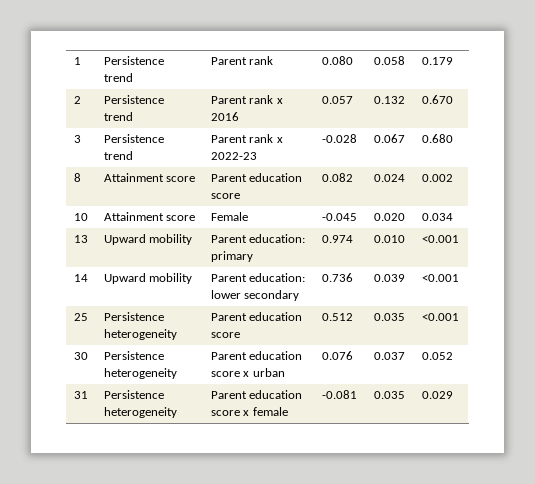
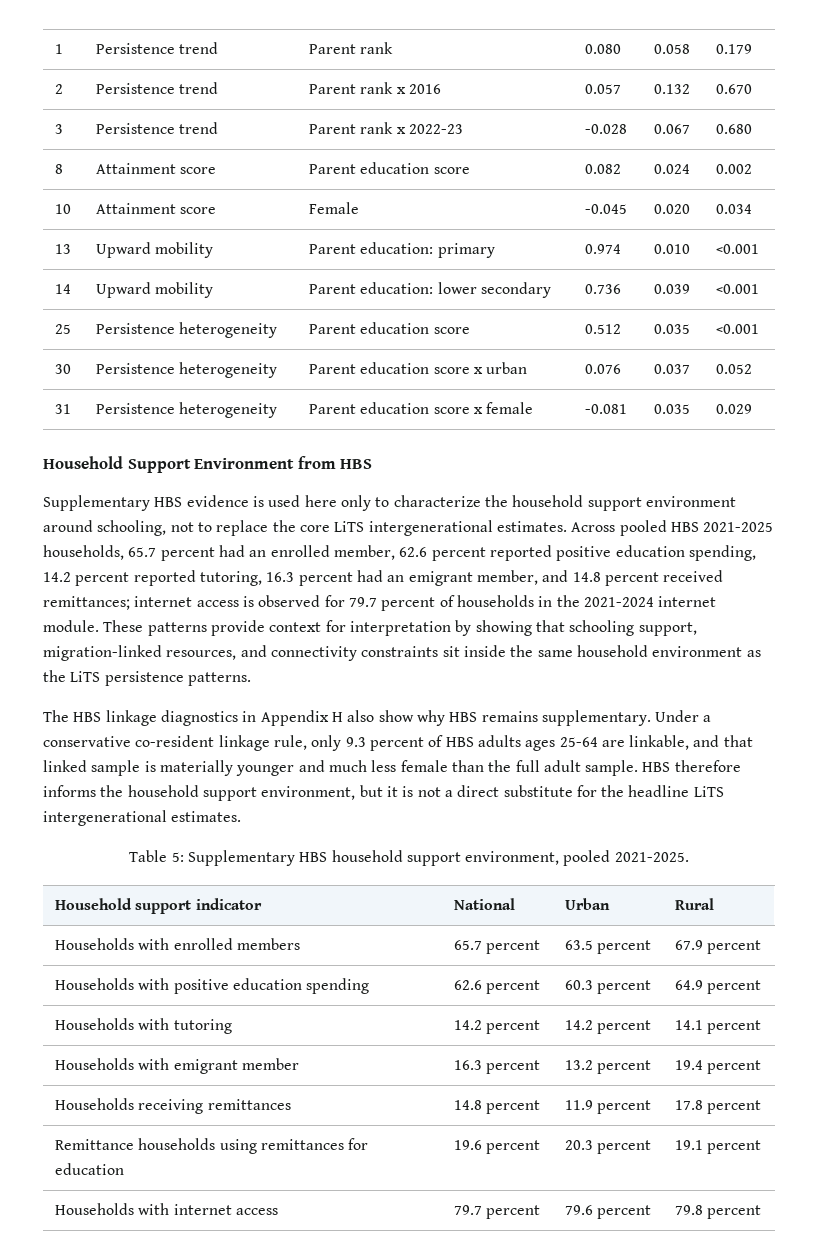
(453, 395) none -> [43,456,373,473] [43,495,736,511] [43,520,774,536] [43,545,756,561] [43,570,724,586] [43,595,717,611] [43,620,697,636] [43,645,761,661] [43,670,251,686] [43,710,712,726] [43,735,753,751] [43,760,741,776] [43,785,724,801] [43,810,242,826] [129,850,689,866] [54,898,262,914] [453,898,515,910] [564,898,610,910] [674,898,714,910] [54,938,300,950] [453,940,541,954] [564,940,652,954] [674,940,762,954] [54,978,370,994] [453,980,541,994] [564,980,652,994] [674,980,762,994] [54,1018,232,1034] [453,1020,541,1034] [564,1020,652,1034] [674,1020,762,1034] [54,1058,299,1074] [453,1060,541,1074] [564,1060,652,1074] [674,1060,762,1074] [54,1098,291,1114] [453,1100,541,1114] [564,1100,652,1114] [674,1100,762,1114] [54,1138,369,1154] [54,1163,124,1175] [453,1140,541,1154] [564,1140,652,1154] [674,1140,762,1154] [54,1203,278,1215] [453,1205,541,1219] [564,1205,652,1219] [674,1205,762,1219] // Household Support Environment from HBS // Supplementary HBS evidence is used here only to characterize the household support environment around schooling, not to replace the core LiTS intergenerational estimates. Across pooled HBS 2021-2025 households, 65.7 percent had an enrolled member, 62.6 percent reported positive education spending, 14.2 percent reported tutoring, 16.3 percent had an emigrant member, and 14.8 percent received remittances; internet access is observed for 79.7 percent of households in the 2021-2024 internet module. These patterns provide context for interpretation by showing that schooling support, migration-linked resources, and connectivity constraints sit inside the same household environment as the LiTS persistence patterns. // The HBS linkage diagnostics in Appendix H also show why HBS remains supplementary. Under a conservative co-resident linkage rule, only 9.3 percent of HBS adults ages 25-64 are linkable, and that linked sample is materially younger and much less female than the full adult sample. HBS therefore informs the household support environment, but it is not a direct substitute for the headline LiTS intergenerational estimates. // Table 5: Supplementary HBS household support environment, pooled 2021-2025. // Household support indicator | National | Urban | Rural // Households with enrolled members | 65.7 percent | 63.5 percent | 67.9 percent // Households with positive education spending | 62.6 percent | 60.3 percent | 64.9 percent // Households with tutoring | 14.2 percent | 14.2 percent | 14.1 percent // Households with emigrant member | 16.3 percent | 13.2 percent | 19.4 percent // Households receiving remittances | 14.8 percent | 11.9 percent | 17.8 percent // Remittance households using remittances for education | 19.6 percent | 20.3 percent | 19.1 percent // Households with internet access | 79.7 percent | 79.6 percent | 79.8 percent

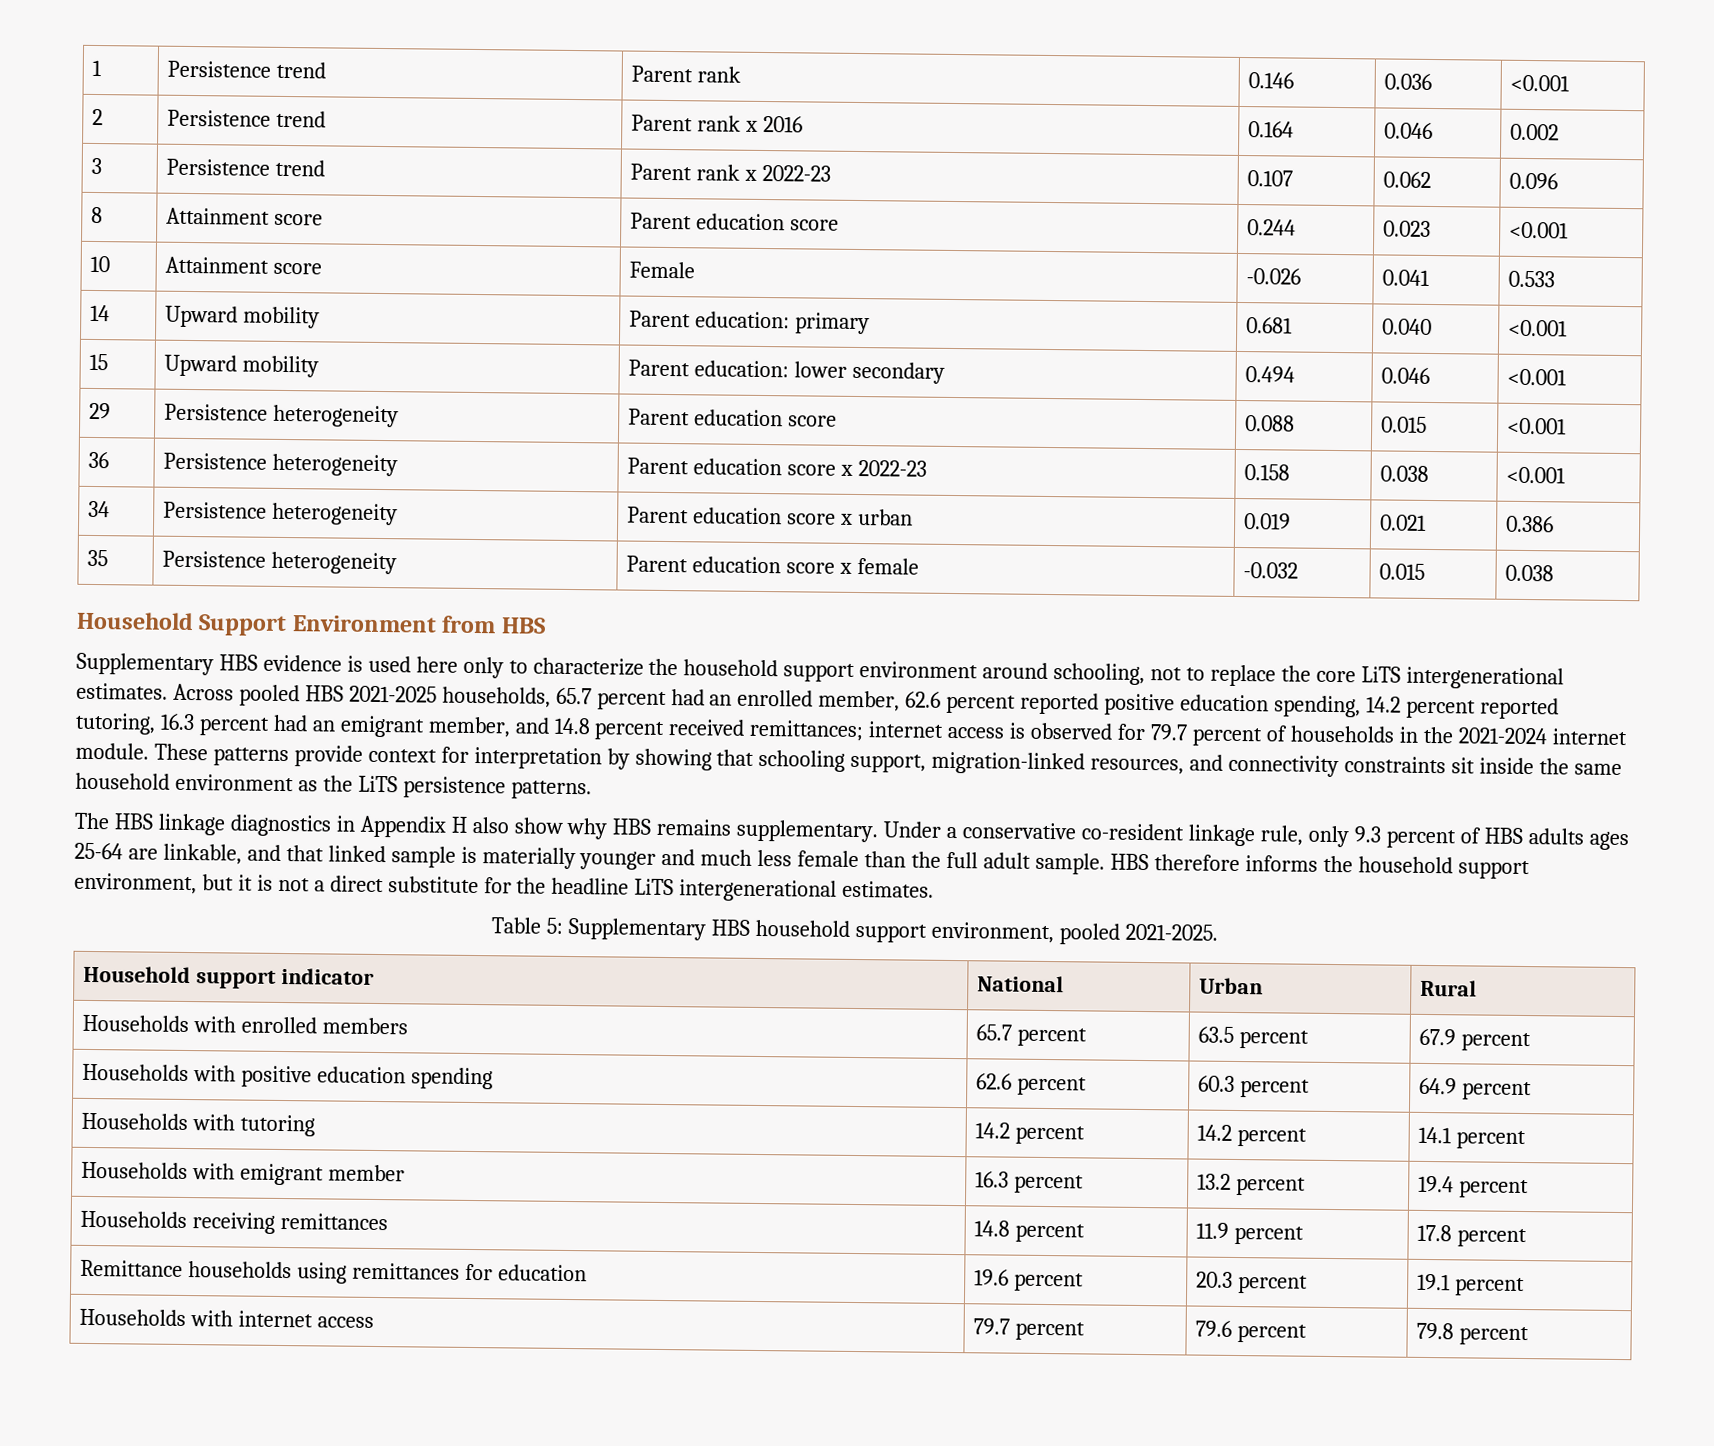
[584,44,621,54] [653,44,690,54] [715,44,752,54] 0.080 | 0.058 | 0.179 -> [1247,72,1294,89] [1383,73,1432,90] [1509,74,1570,92] 0.146 | 0.036 | <0.001
[584,84,621,94] [653,84,690,94] [715,84,752,94] 0.057 | 0.132 | 0.670 -> [1247,121,1294,138] [1383,122,1433,139] [1509,123,1559,141] 0.164 | 0.046 | 0.002
[584,124,627,134] [653,124,690,134] [715,124,752,134] -0.028 | 0.067 | 0.680 -> [1246,170,1293,187] [1382,171,1431,188] [1508,172,1558,190] 0.107 | 0.062 | 0.096
[584,164,621,174] [653,164,690,174] [715,164,752,174] 0.082 | 0.024 | 0.002 -> [1246,219,1296,236] [1382,220,1431,237] [1508,221,1569,239] 0.244 | 0.023 | <0.001
[584,204,627,214] [653,204,690,214] [715,204,752,214] [54,244,71,254] -0.045 | 0.020 | 0.034 // 13 -> [1245,268,1301,285] [1381,269,1430,286] [1507,270,1555,288] [89,304,110,322] -0.026 | 0.041 | 0.533 // 14
[584,244,621,254] [653,244,690,254] [715,244,759,254] [54,284,71,294] 0.974 | 0.010 | <0.001 // 14 -> [1245,317,1293,334] [1381,318,1432,335] [1507,319,1568,337] [88,353,108,371] 0.681 | 0.040 | <0.001 // 15
[584,284,621,294] [653,284,690,294] [715,284,759,294] [54,324,71,334] 0.736 | 0.039 | <0.001 // 25 -> [1244,366,1295,383] [1380,367,1430,384] [1506,368,1567,386] [88,402,111,420] 0.494 | 0.046 | <0.001 // 29
[584,324,621,334] [653,324,690,334] [715,324,759,334] [54,364,71,374] 0.512 | 0.035 | <0.001 // 30 -> [1244,415,1295,432] [1380,416,1427,433] [1506,417,1567,435] [87,451,109,469] [162,452,398,477] [626,457,927,477] [1243,464,1290,481] [1379,465,1429,482] [1505,466,1566,484] [87,500,110,518] 0.088 | 0.015 | <0.001 // 36 | Persistence heterogeneity | Parent education score x 2022-23 | 0.158 | 0.038 | <0.001 // 34
[584,364,621,374] [653,364,690,374] [715,364,752,374] [54,404,71,414] 0.076 | 0.037 | 0.052 // 31 -> [1243,513,1291,530] [1379,514,1427,531] [1505,515,1554,533] [86,549,108,567] 0.019 | 0.021 | 0.386 // 35
[584,404,627,414] [653,404,690,414] [715,404,752,414] -0.081 | 0.035 | 0.029 -> [1242,562,1298,579] [1378,563,1425,580] [1504,564,1554,582] -0.032 | 0.015 | 0.038

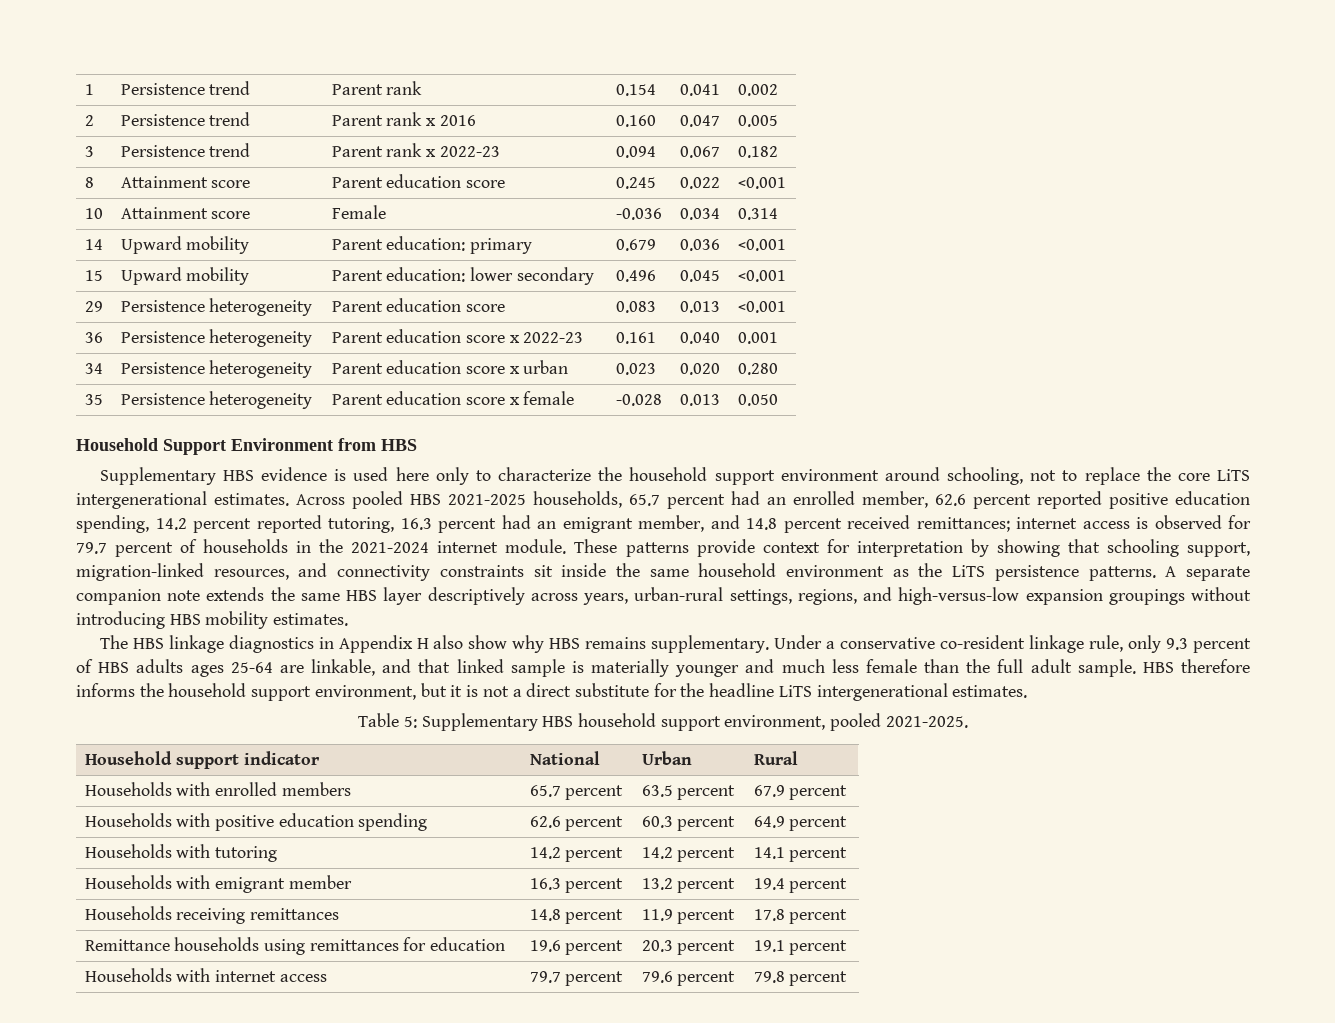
[1247,72,1294,89] [1383,73,1432,90] [1509,74,1570,92] 0.146 | 0.036 | <0.001 -> [615,84,656,96] [679,84,720,96] [737,84,778,96] 0.154 | 0.041 | 0.002
[1247,121,1294,138] [1383,122,1433,139] [1509,123,1559,141] 0.164 | 0.046 | 0.002 -> [615,115,656,127] [679,115,720,127] [737,115,778,127] 0.160 | 0.047 | 0.005
[1246,170,1293,187] [1382,171,1431,188] [1508,172,1558,190] 0.107 | 0.062 | 0.096 -> [615,146,656,158] [679,146,720,158] [737,146,778,158] 0.094 | 0.067 | 0.182
[1246,219,1296,236] [1382,220,1431,237] 0.244 | 0.023 -> [615,177,656,189] [679,177,720,189] 0.245 | 0.022
[1245,268,1301,285] [1381,269,1430,286] [1507,270,1555,288] -0.026 | 0.041 | 0.533 -> [615,208,662,220] [679,208,720,220] [737,208,778,220] -0.036 | 0.034 | 0.314
[1245,317,1293,334] [1381,318,1432,335] 0.681 | 0.040 -> [615,239,656,251] [679,239,720,251] 0.679 | 0.036
[1244,366,1295,383] [1380,367,1430,384] 0.494 | 0.046 -> [615,270,656,282] [679,270,720,282] 0.496 | 0.045
[1244,415,1295,432] [1380,416,1427,433] 0.088 | 0.015 -> [615,301,656,313] [679,301,720,313] 0.083 | 0.013
[1243,464,1290,481] [1379,465,1429,482] [1505,466,1566,484] 0.158 | 0.038 | <0.001 -> [615,332,656,344] [679,332,720,344] [737,332,778,344] 0.161 | 0.040 | 0.001
[1243,513,1291,530] [1379,514,1427,531] [1505,515,1554,533] 0.019 | 0.021 | 0.386 -> [615,363,656,375] [679,363,720,375] [737,363,778,375] 0.023 | 0.020 | 0.280
[1242,562,1298,579] [1378,563,1425,580] [1504,564,1554,582] -0.032 | 0.015 | 0.038 -> [615,394,662,406] [679,394,720,406] [737,394,778,406] -0.028 | 0.013 | 0.050
(592, 790) none -> [1165,566,1251,581] [76,587,1251,605] [76,611,349,629] A separate companion note extends the same HBS layer descriptively across years, urban-rural settings, regions, and high-versus-low expansion groupings without introducing HBS mobility estimates.

